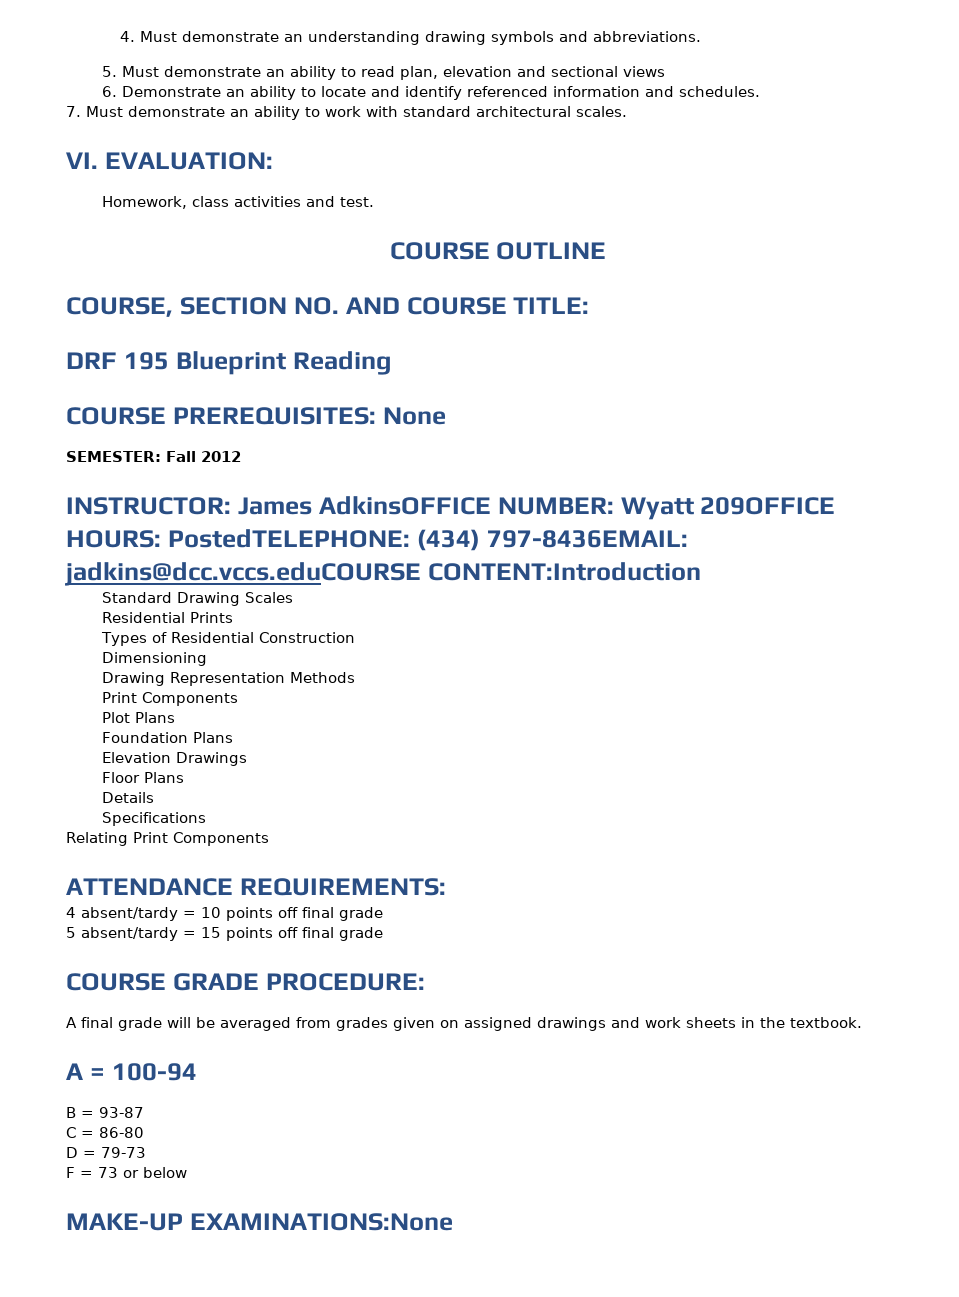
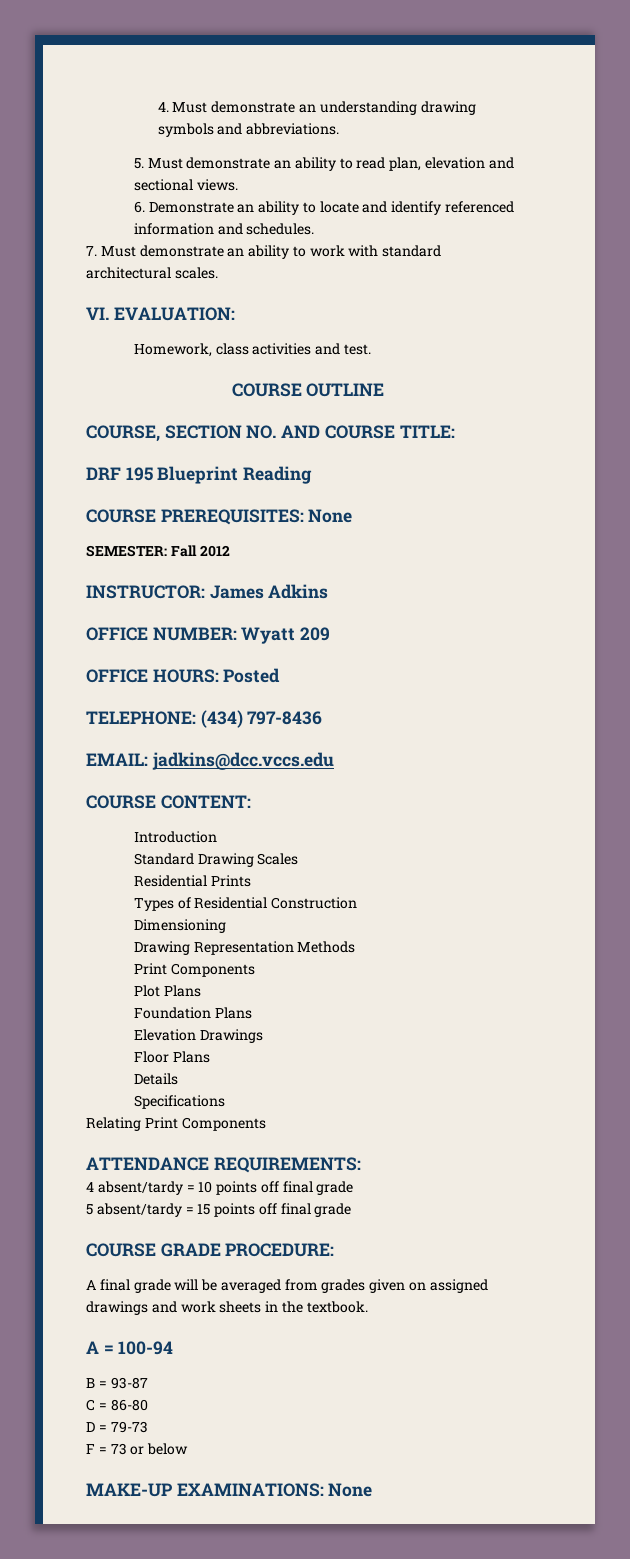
[623,66,666,77] views -> [196,179,238,191] views.
[318,496,836,520] [66,529,688,551] [65,562,701,586] AdkinsOFFICE NUMBER: Wyatt 209OFFICE HOURS: PostedTELEPHONE: (434) 797-8436EMAIL: jadkins@dcc.vccs.eduCOURSE CONTENT:Introduction -> [268,584,329,599] [86,627,331,644] [86,668,281,683] [86,710,323,728] [86,752,334,770] [86,795,251,809] [133,831,217,843] Adkins // OFFICE NUMBER: Wyatt 209 // OFFICE HOURS: Posted // TELEPHONE: (434) 797-8436 // EMAIL: jadkins@dcc.vccs.edu // COURSE CONTENT: // Introduction
[189,1213,453,1231] EXAMINATIONS:None -> [176,1483,373,1497] EXAMINATIONS: None

